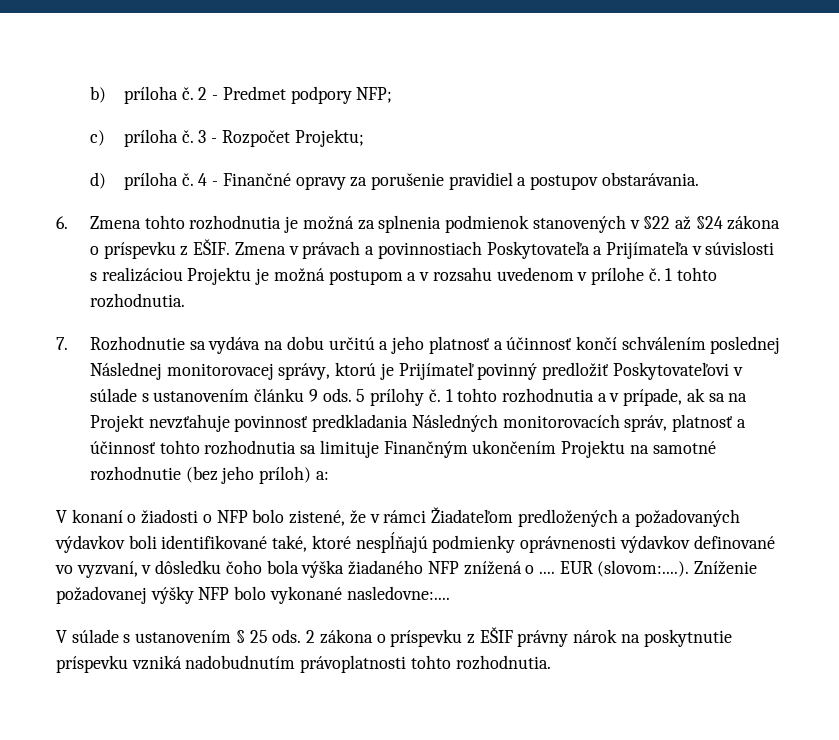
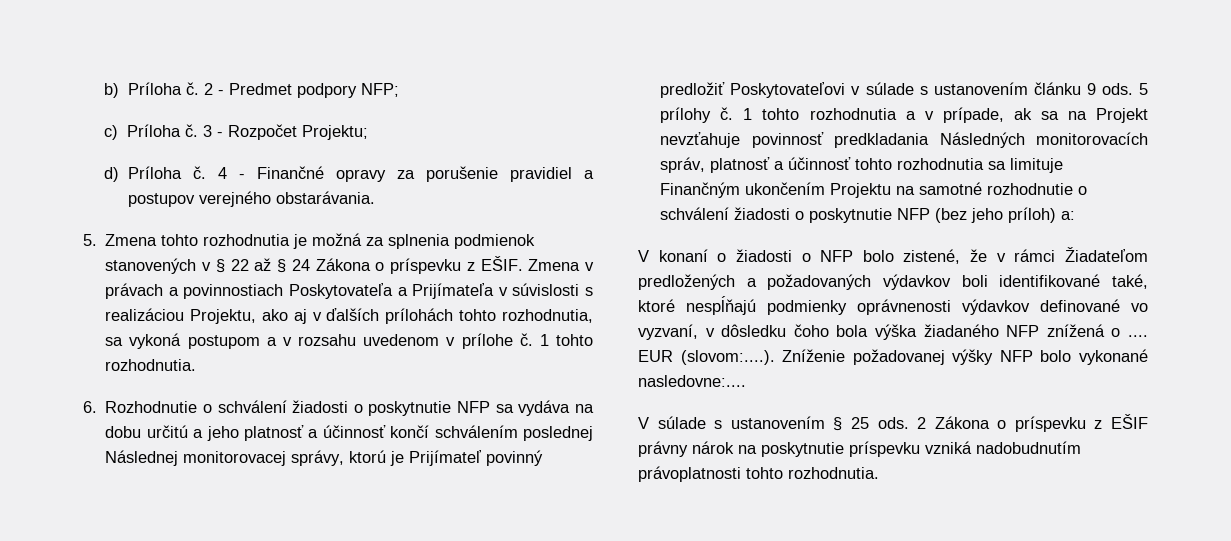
[123,86,178,104] príloha -> [127,82,182,95] Príloha
[123,129,178,147] príloha -> [126,124,181,137] Príloha
[123,172,178,190] príloha -> [127,166,182,179] Príloha
(599, 182) none -> [198,191,271,207] verejného
[56,216,68,229] 6. -> [83,234,97,246] 5.
[643,215,781,230] §22 až §24 zákona -> [215,258,371,273] § 22 až § 24 Zákona
[187,267,325,285] Projektu je možná -> [190,308,593,324] [105,333,182,349] Projektu, ako aj v ďalších prílohách tohto rozhodnutia, sa vykoná
[56,336,185,351] 7. Rozhodnutie -> [83,400,491,416] 6. Rozhodnutie o schválení žiadosti o poskytnutie NFP
(181, 473) none -> [1078,186,1088,195] [660,207,931,223] o schválení žiadosti o poskytnutie NFP
[319,629,373,644] zákona -> [934,416,990,429] Zákona

